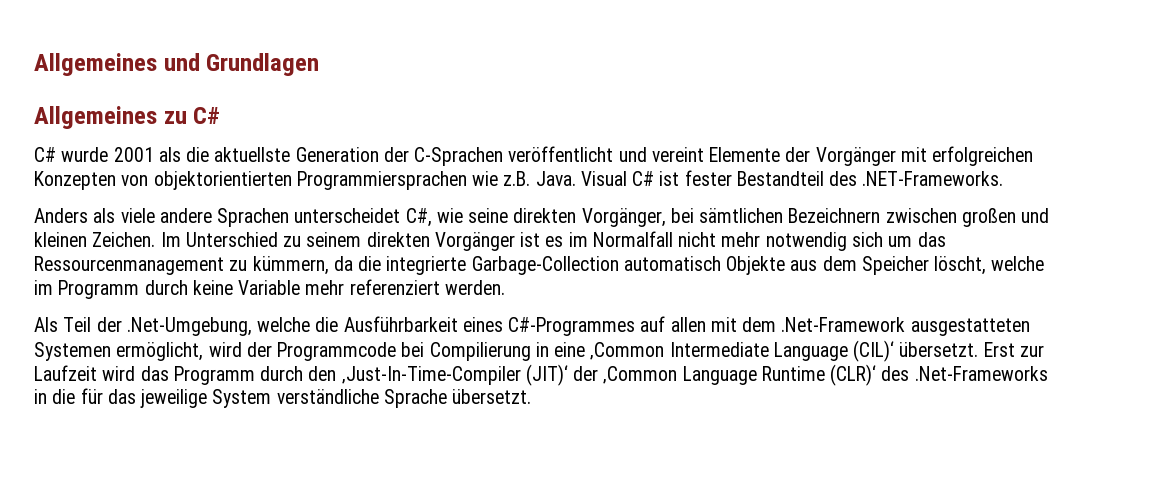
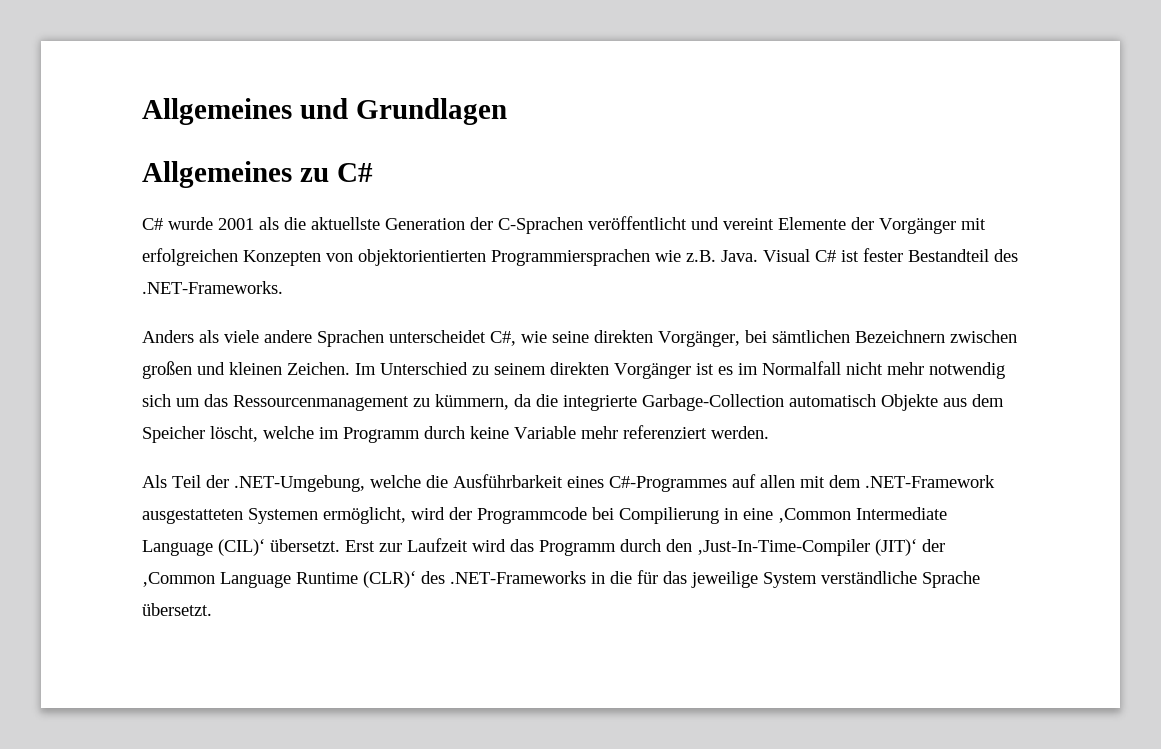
[126,317,252,336] .Net-Umgebung, -> [234,475,365,492] .NET-Umgebung,
[781,317,906,332] .Net-Framework -> [865,475,995,488] .NET-Framework
[914,366,1048,381] .Net-Frameworks -> [450,571,586,584] .NET-Frameworks

